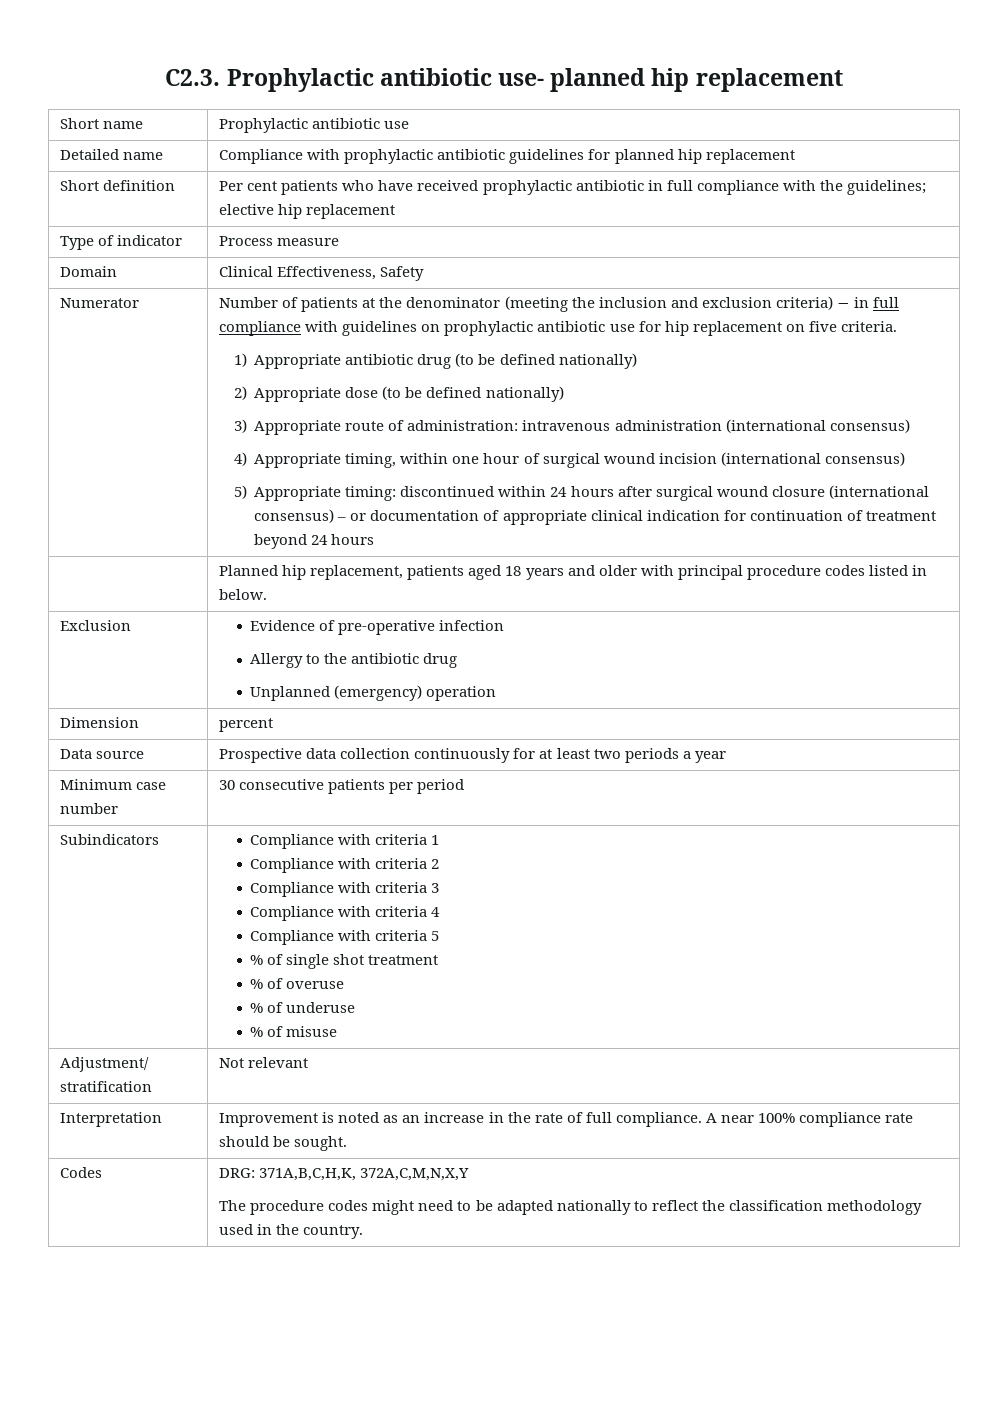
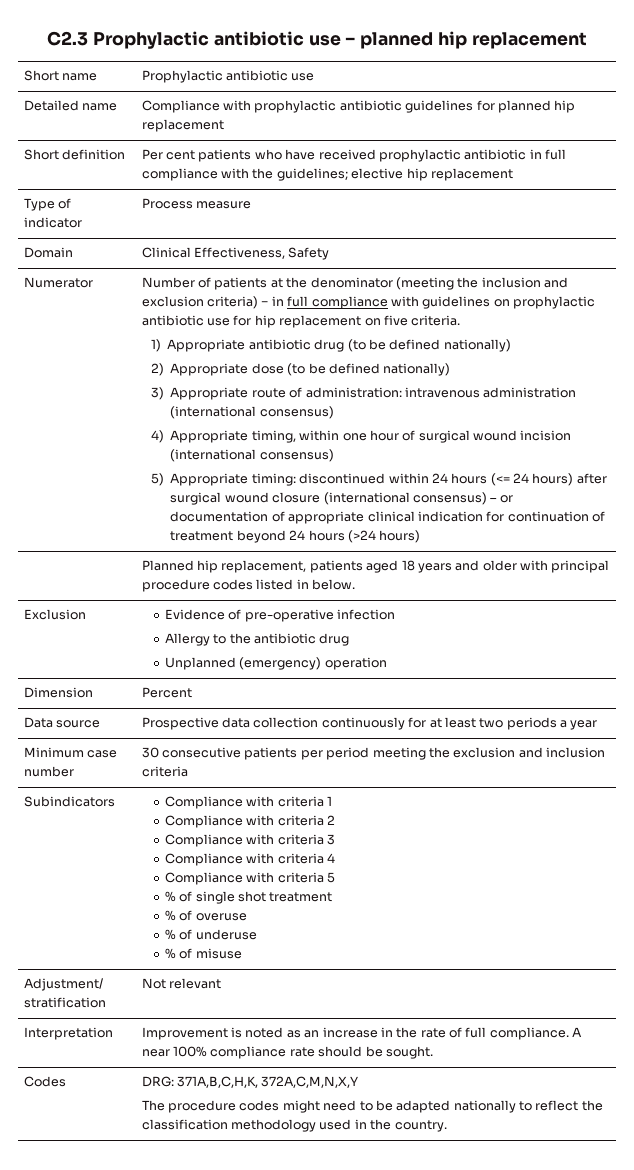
[165,68,544,92] C2.3. Prophylactic antibiotic use- -> [47,31,356,49] C2.3 Prophylactic antibiotic use −
(614, 491) none -> [490,473,574,486] (<= 24 hours)
(375, 539) none -> [347,530,421,543] (>24 hours)
[219,718,274,732] percent -> [141,687,192,698] Percent
(465, 786) none -> [372,747,606,760] [141,766,188,777] meeting the exclusion and inclusion criteria

